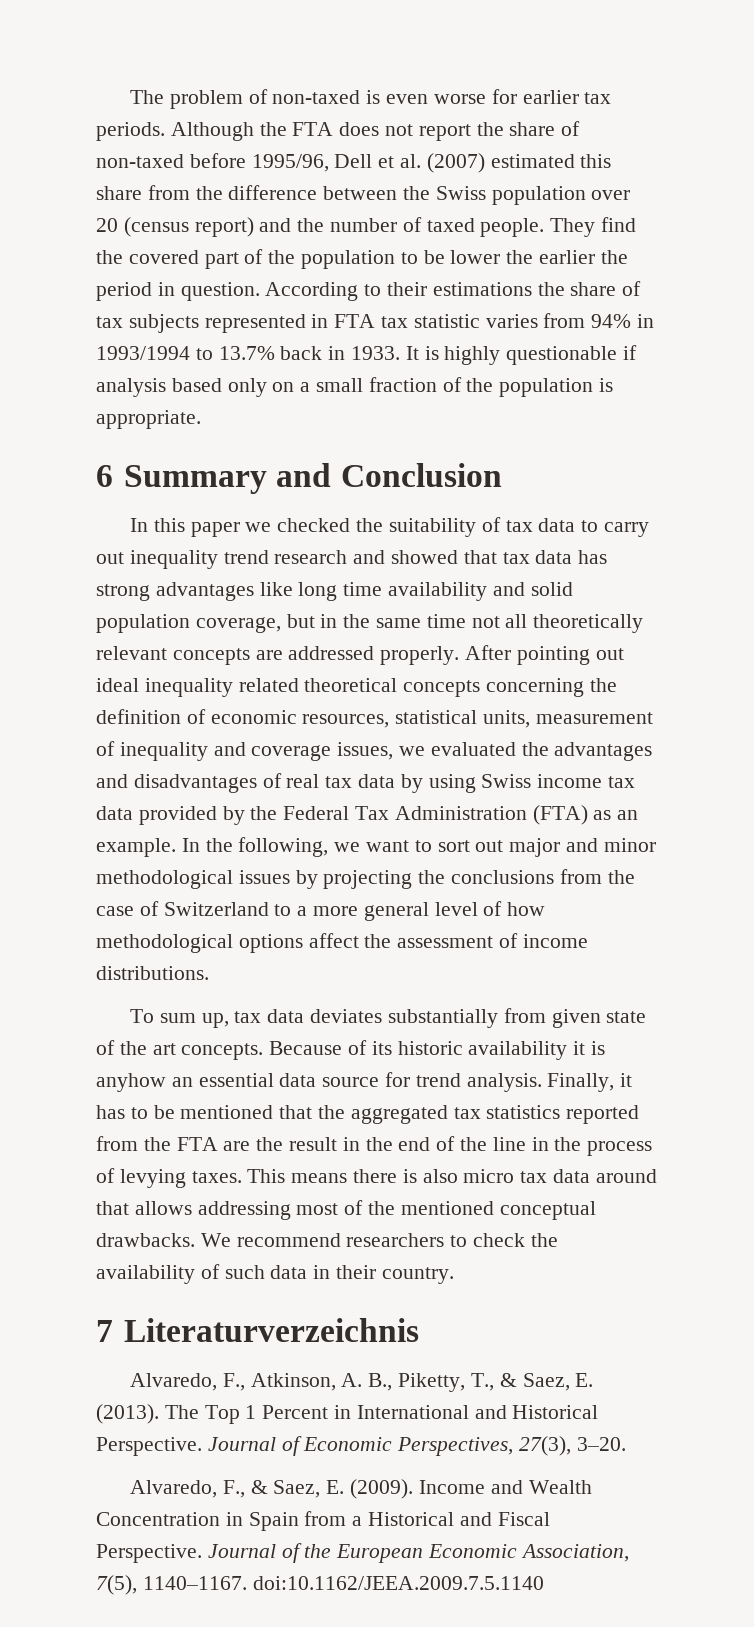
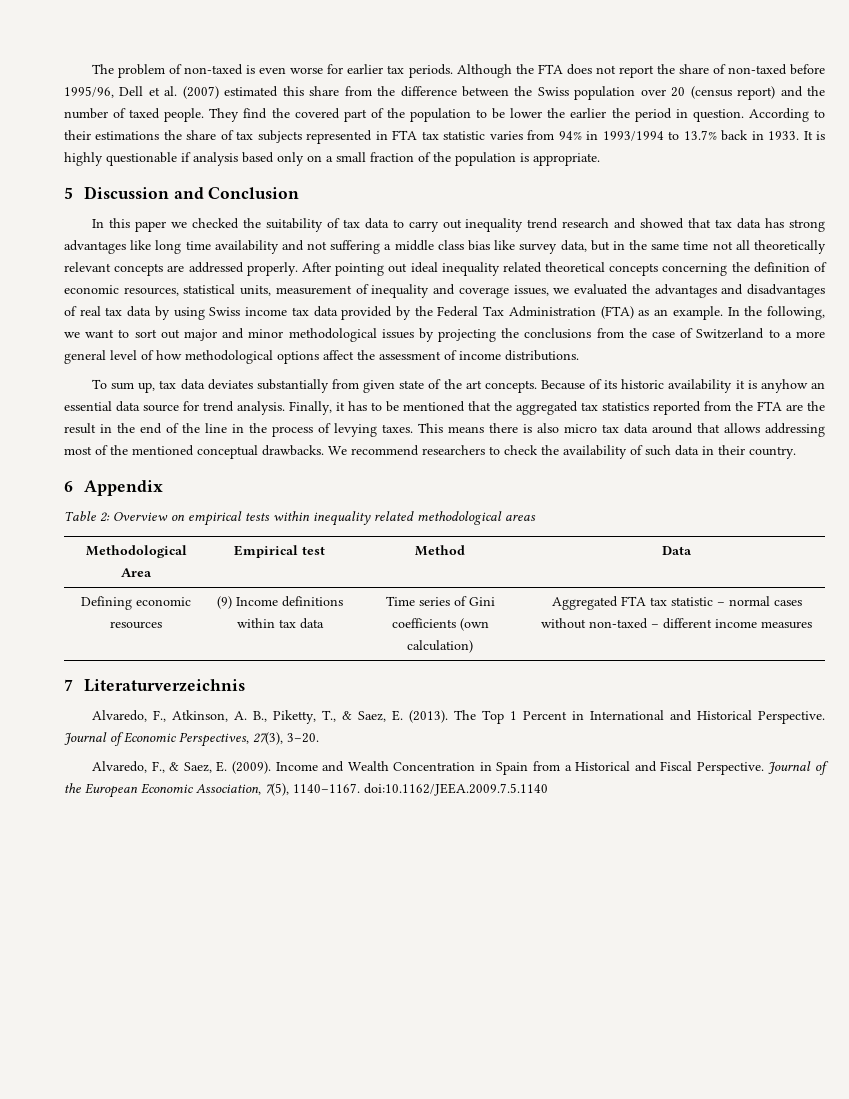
[96,465,268,494] 6 Summary -> [64,186,169,199] 5 Discussion
[530,582,573,596] [96,614,281,633] solid population coverage, -> [307,240,587,254] not suffering a middle class bias like survey data,
(454, 1275) none -> [64,480,163,496] [64,511,536,526] [85,545,187,558] [121,568,152,577] [234,545,325,558] [415,545,465,556] [662,546,692,555] [81,596,191,610] [110,621,162,629] [216,596,343,609] [236,618,324,629] [385,596,495,606] [391,618,489,631] [407,640,473,653] [551,596,802,610] [541,618,812,629] // 6 Appendix // Table 2: Overview on empirical tests within inequality related methodological areas // Methodological Area | Empirical test | Method | Data // Defining economic resources | (9) Income definitions within tax data | Time series of Gini coefficients (own calculation) | Aggregated FTA tax statistic – normal cases without non-taxed – different income measures

